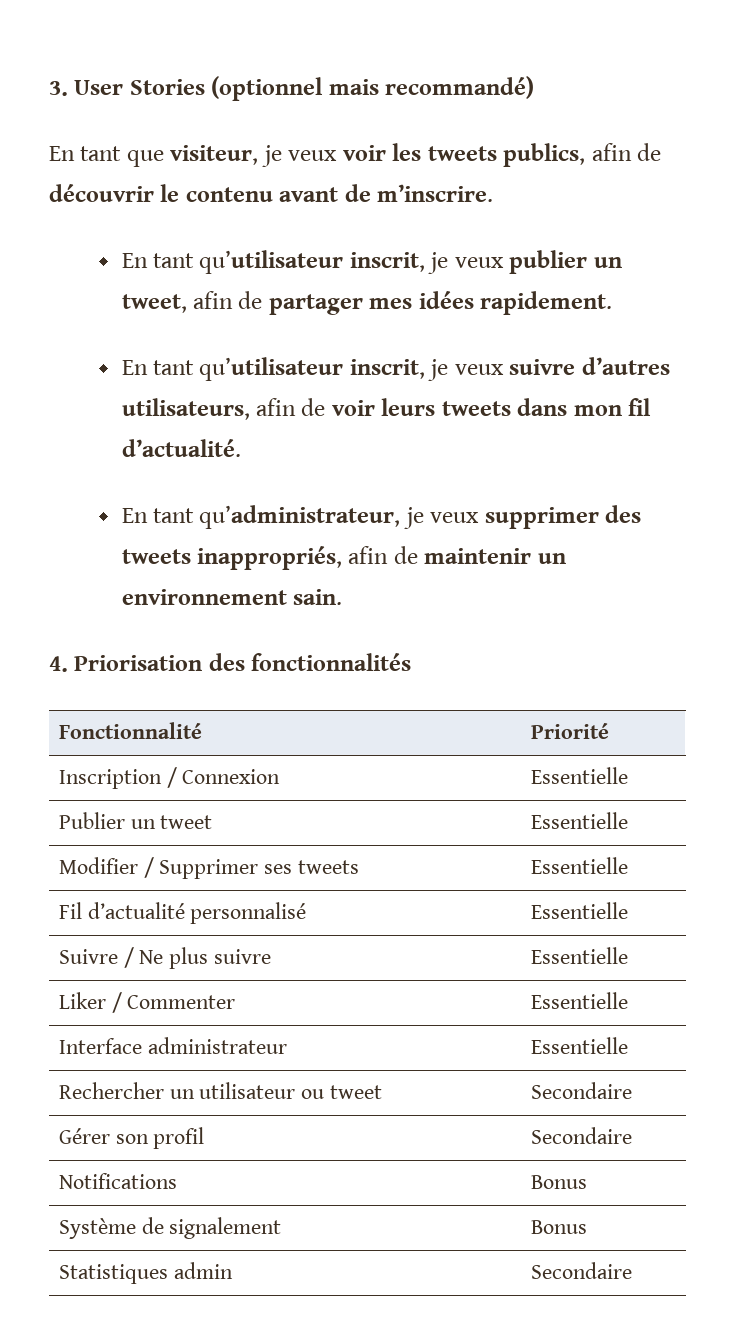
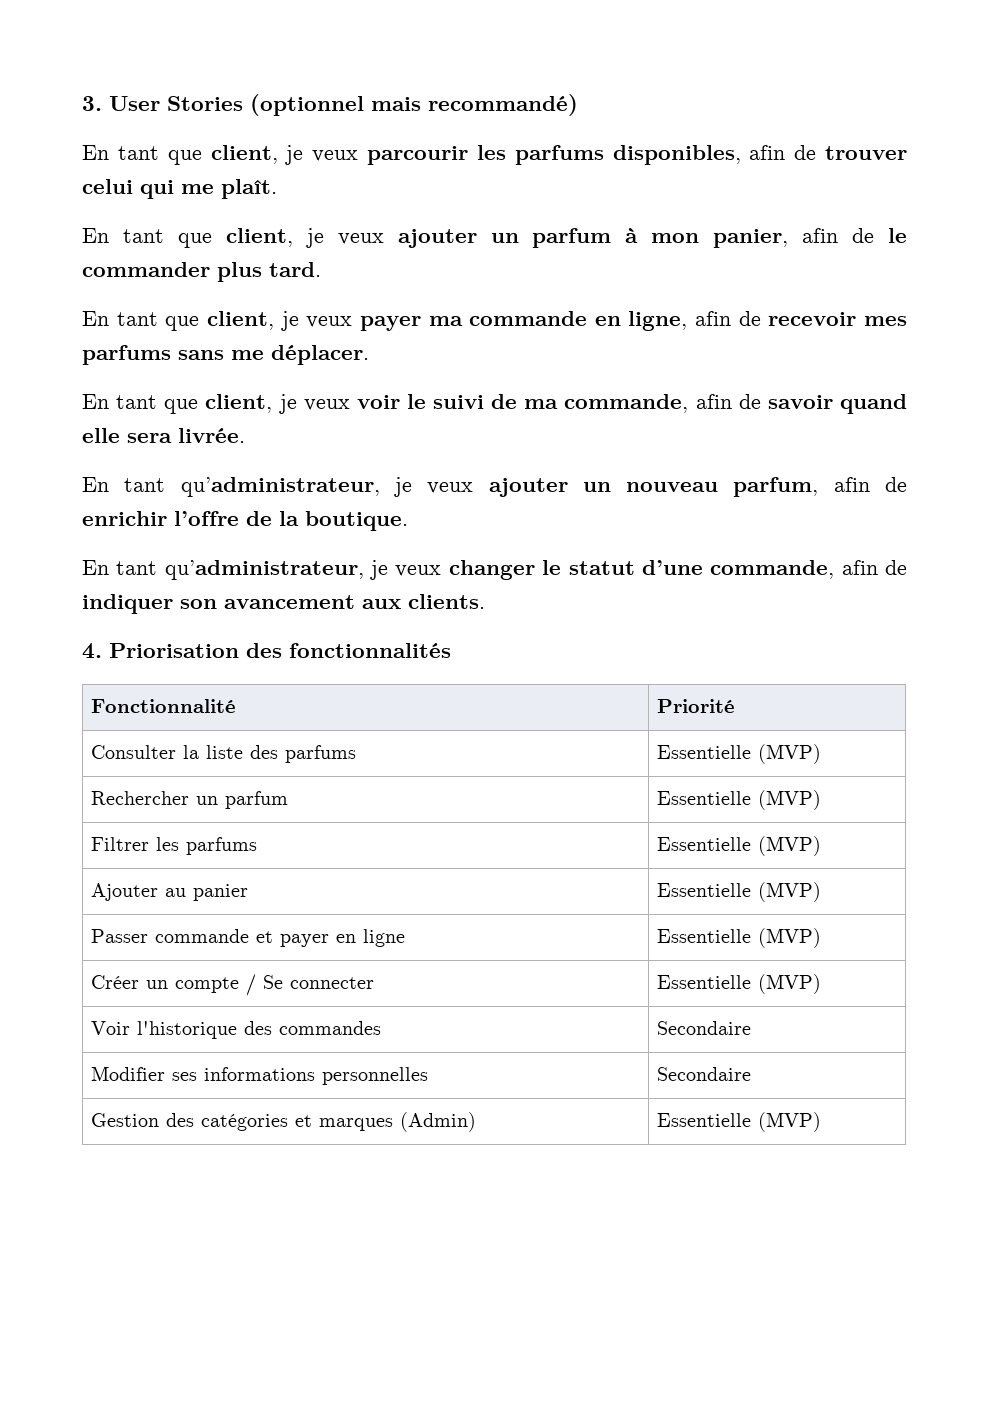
[170,143,662,167] [49,184,494,202] [121,250,622,274] [121,291,613,315] [121,357,670,381] [121,398,652,420] [121,439,241,457] [121,505,642,529] [121,546,566,570] [121,589,342,605] visiteur, je veux voir les tweets publics, afin de découvrir le contenu avant de m’inscrire. // En tant qu’utilisateur inscrit, je veux publier un tweet, afin de partager mes idées rapidement. // En tant qu’utilisateur inscrit, je veux suivre d’autres utilisateurs, afin de voir leurs tweets dans mon fil d’actualité. // En tant qu’administrateur, je veux supprimer des tweets inappropriés, afin de maintenir un environnement sain. -> [210,145,908,165] [82,179,277,199] [82,227,908,248] [82,262,321,282] [82,311,907,331] [82,345,369,365] [82,394,907,414] [82,428,245,443] [82,477,907,497] [82,511,408,531] [82,560,908,580] [82,594,485,614] client, je veux parcourir les parfums disponibles, afin de trouver celui qui me plaît. // En tant que client, je veux ajouter un parfum à mon panier, afin de le commander plus tard. // En tant que client, je veux payer ma commande en ligne, afin de recevoir mes parfums sans me déplacer. // En tant que client, je veux voir le suivi de ma commande, afin de savoir quand elle sera livrée. // En tant qu’administrateur, je veux ajouter un nouveau parfum, afin de enrichir l’offre de la boutique. // En tant qu’administrateur, je veux changer le statut d’une commande, afin de indiquer son avancement aux clients.
[58,767,281,789] [530,767,628,784] [58,812,213,829] [530,812,628,829] [58,857,360,879] [530,857,628,874] [58,902,307,924] [530,902,628,919] [58,947,272,969] [530,947,628,964] [58,992,236,1013] [530,992,628,1009] [58,1037,287,1054] [530,1037,628,1054] [58,1082,383,1099] [530,1082,632,1099] [58,1127,205,1149] [530,1127,632,1144] [58,1173,177,1189] [530,1175,587,1189] [58,1217,282,1239] [530,1220,587,1234] [58,1262,233,1284] [530,1262,632,1279] Inscription / Connexion | Essentielle // Publier un tweet | Essentielle // Modifier / Supprimer ses tweets | Essentielle // Fil d’actualité personnalisé | Essentielle // Suivre / Ne plus suivre | Essentielle // Liker / Commenter | Essentielle // Interface administrateur | Essentielle // Rechercher un utilisateur ou tweet | Secondaire // Gérer son profil | Secondaire // Notifications | Bonus // Système de signalement | Bonus // Statistiques admin | Secondaire -> [91,745,357,763] [657,744,822,764] [91,791,289,809] [657,790,822,810] [91,837,258,855] [657,836,822,856] [91,883,249,901] [657,882,822,902] [91,929,406,947] [657,928,822,948] [91,974,375,996] [657,974,822,994] [91,1021,382,1039] [657,1021,752,1035] [91,1066,429,1085] [657,1067,752,1081] [91,1112,477,1132] [657,1112,822,1132] Consulter la liste des parfums | Essentielle (MVP) // Rechercher un parfum | Essentielle (MVP) // Filtrer les parfums | Essentielle (MVP) // Ajouter au panier | Essentielle (MVP) // Passer commande et payer en ligne | Essentielle (MVP) // Créer un compte / Se connecter | Essentielle (MVP) // Voir l'historique des commandes | Secondaire // Modifier ses informations personnelles | Secondaire // Gestion des catégories et marques (Admin) | Essentielle (MVP)

